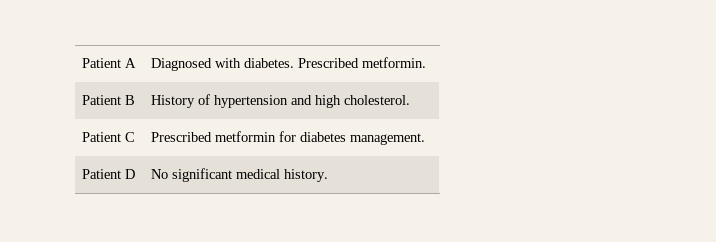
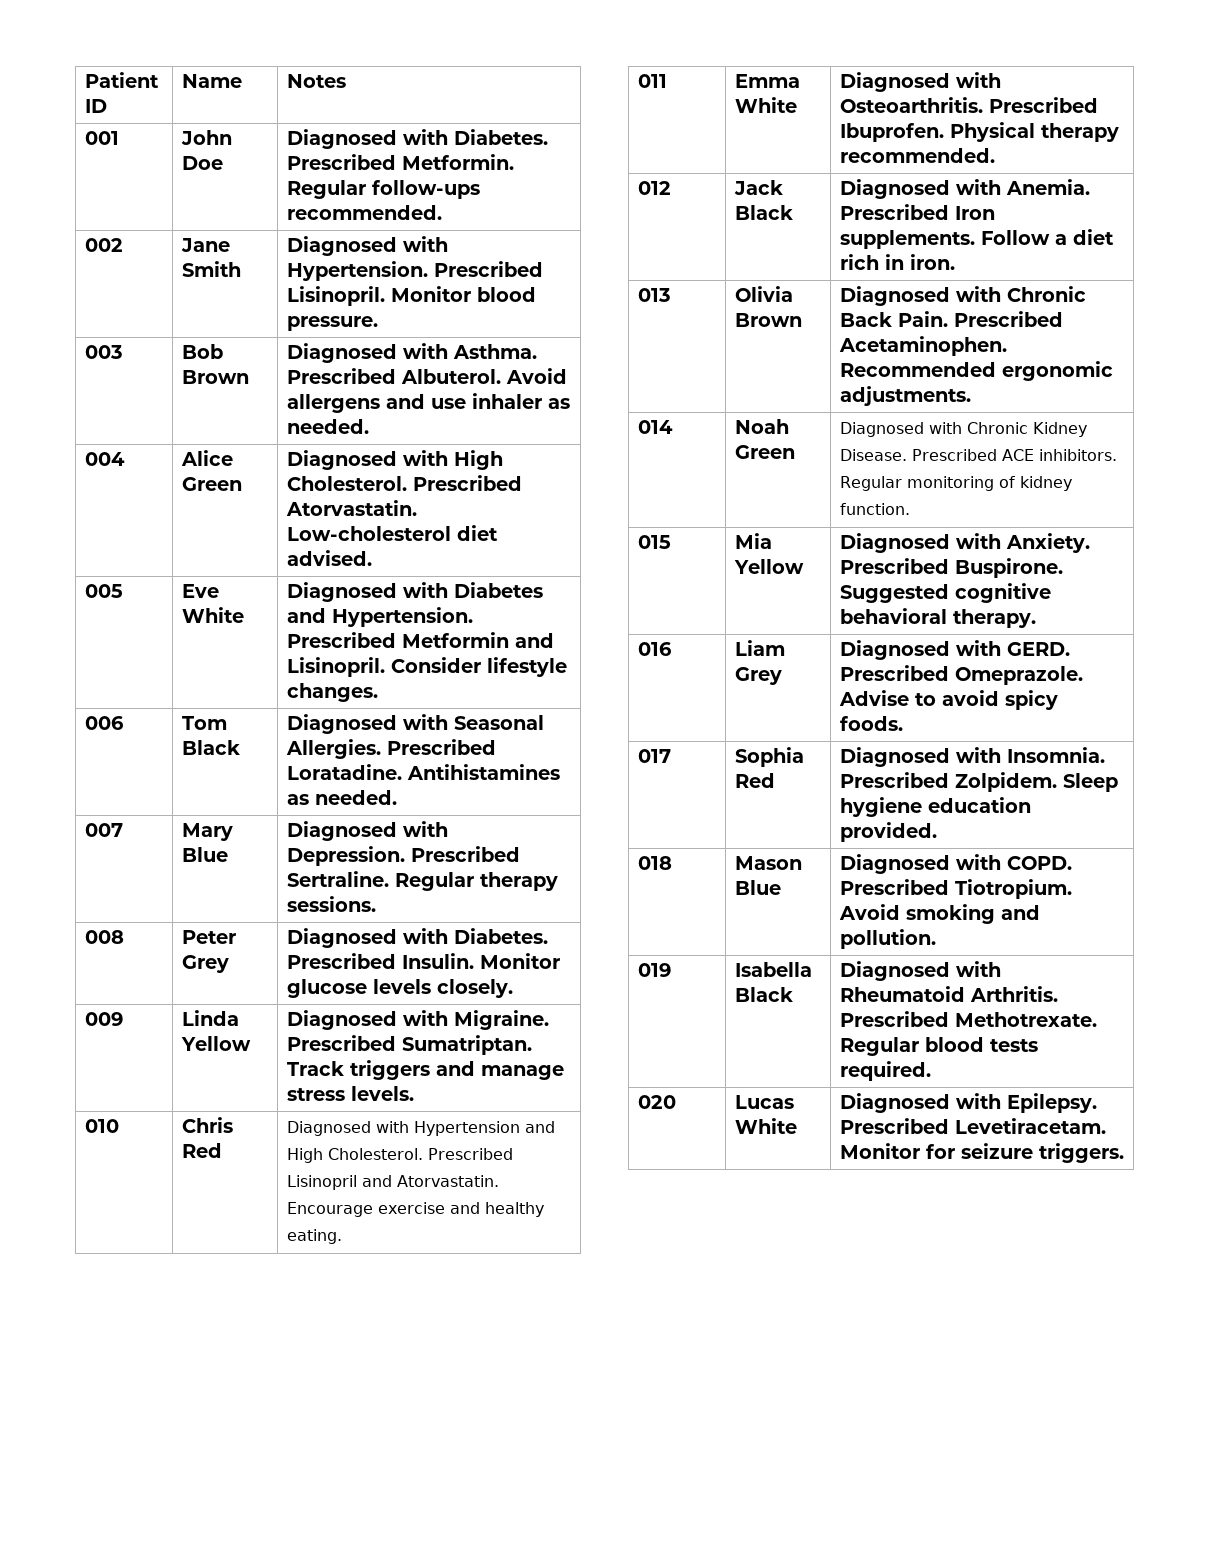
[82,58,137,68] [151,57,427,71] [82,95,136,105] [151,94,411,108] [82,132,136,142] [151,131,426,145] [82,169,136,179] [151,168,329,182] Patient A | Diagnosed with diabetes. Prescribed metformin. // Patient B | History of hypertension and high cholesterol. // Patient C | Prescribed metformin for diabetes management. // Patient D | No significant medical history. -> [84,72,159,88] [84,99,107,113] [181,74,242,88] [286,74,346,88] [84,131,119,145] [180,130,232,145] [181,156,223,170] [286,129,548,149] [286,154,514,170] [286,180,480,199] [286,205,442,220] [84,238,123,252] [180,238,230,252] [181,261,241,277] [286,236,448,256] [286,261,543,281] [286,286,536,306] [286,316,378,331] [84,345,123,359] [181,344,223,359] [181,370,249,384] [286,343,537,363] [286,368,567,384] [286,393,570,413] [286,419,369,434] [84,452,125,466] [180,450,233,466] [181,477,242,491] [286,450,503,470] [286,475,522,491] [285,500,417,516] [286,525,498,541] [286,550,372,566] [84,584,123,598] [181,584,219,598] [181,607,244,623] [286,582,543,602] [286,607,473,627] [286,632,554,648] [286,657,567,677] [286,683,378,702] [84,716,124,730] [181,716,227,730] [181,740,240,755] [286,714,544,734] [285,739,496,759] [286,764,560,780] [286,790,397,805] [84,823,123,837] [181,823,233,841] [181,847,228,862] [286,821,448,841] [286,846,520,866] [286,871,558,891] [286,896,376,912] [84,930,124,944] [181,930,236,944] [181,955,229,973] [286,928,548,948] [286,953,560,969] [286,979,513,998] [84,1012,123,1026] [181,1010,239,1026] [180,1036,251,1051] [286,1010,549,1030] [286,1035,532,1055] [286,1060,564,1080] [286,1086,414,1101] [84,1119,119,1133] [181,1117,233,1133] [181,1143,222,1158] [286,1121,555,1136] [286,1148,513,1163] [286,1175,499,1190] [286,1202,544,1217] [286,1229,342,1244] [637,74,667,88] [734,74,800,88] [734,97,797,113] [839,72,1001,92] [839,97,1098,113] [839,122,1119,142] [839,148,995,163] [637,181,671,195] [733,180,783,195] [734,205,793,220] [839,179,1090,199] [839,204,995,220] [839,229,1114,249] [839,254,955,270] [637,288,671,302] [734,286,793,302] [734,313,802,327] [839,286,1086,306] [839,311,1063,327] [838,336,1007,356] [839,361,1113,381] [839,386,971,406] [637,420,673,434] [734,419,789,434] [734,445,795,459] [839,422,1087,437] [839,449,1117,461] [839,476,1072,491] [839,503,910,515] [637,535,671,549] [734,533,772,549] [733,559,804,574] [839,533,1090,553] [839,558,1063,578] [839,583,1051,603] [839,608,1036,628] [637,642,672,656] [734,640,785,656] [734,667,782,685] [839,640,1070,660] [839,665,1083,685] [838,690,1058,710] [839,716,903,731] [637,749,671,763] [734,747,804,767] [734,773,775,788] [839,747,1105,767] [839,772,1118,792] [839,797,1031,817] [839,822,937,842] [637,856,672,870] [734,856,802,870] [734,880,781,895] [839,854,1072,874] [839,879,1072,899] [838,904,1040,924] [839,929,936,949] [637,963,671,977] [734,962,812,977] [734,987,793,1002] [839,961,1001,981] [839,986,1058,1002] [839,1011,1097,1027] [839,1037,1038,1056] [839,1061,931,1081] [637,1095,676,1109] [734,1095,794,1109] [734,1118,797,1134] [839,1093,1097,1113] [839,1118,1106,1134] [839,1143,1124,1163] Patient ID | Name | Notes // 001 | John Doe | Diagnosed with Diabetes. Prescribed Metformin. Regular follow-ups recommended. // 002 | Jane Smith | Diagnosed with Hypertension. Prescribed Lisinopril. Monitor blood pressure. // 003 | Bob Brown | Diagnosed with Asthma. Prescribed Albuterol. Avoid allergens and use inhaler as needed. // 004 | Alice Green | Diagnosed with High Cholesterol. Prescribed Atorvastatin. Low-cholesterol diet advised. // 005 | Eve White | Diagnosed with Diabetes and Hypertension. Prescribed Metformin and Lisinopril. Consider lifestyle changes. // 006 | Tom Black | Diagnosed with Seasonal Allergies. Prescribed Loratadine. Antihistamines as needed. // 007 | Mary Blue | Diagnosed with Depression. Prescribed Sertraline. Regular therapy sessions. // 008 | Peter Grey | Diagnosed with Diabetes. Prescribed Insulin. Monitor glucose levels closely. // 009 | Linda Yellow | Diagnosed with Migraine. Prescribed Sumatriptan. Track triggers and manage stress levels. // 010 | Chris Red | Diagnosed with Hypertension and High Cholesterol. Prescribed Lisinopril and Atorvastatin. Encourage exercise and healthy eating. // 011 | Emma White | Diagnosed with Osteoarthritis. Prescribed Ibuprofen. Physical therapy recommended. // 012 | Jack Black | Diagnosed with Anemia. Prescribed Iron supplements. Follow a diet rich in iron. // 013 | Olivia Brown | Diagnosed with Chronic Back Pain. Prescribed Acetaminophen. Recommended ergonomic adjustments. // 014 | Noah Green | Diagnosed with Chronic Kidney Disease. Prescribed ACE inhibitors. Regular monitoring of kidney function. // 015 | Mia Yellow | Diagnosed with Anxiety. Prescribed Buspirone. Suggested cognitive behavioral therapy. // 016 | Liam Grey | Diagnosed with GERD. Prescribed Omeprazole. Advise to avoid spicy foods. // 017 | Sophia Red | Diagnosed with Insomnia. Prescribed Zolpidem. Sleep hygiene education provided. // 018 | Mason Blue | Diagnosed with COPD. Prescribed Tiotropium. Avoid smoking and pollution. // 019 | Isabella Black | Diagnosed with Rheumatoid Arthritis. Prescribed Methotrexate. Regular blood tests required. // 020 | Lucas White | Diagnosed with Epilepsy. Prescribed Levetiracetam. Monitor for seizure triggers.

